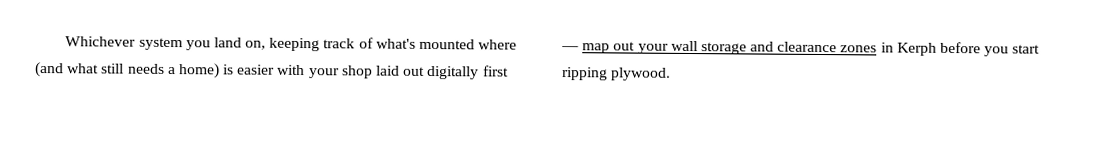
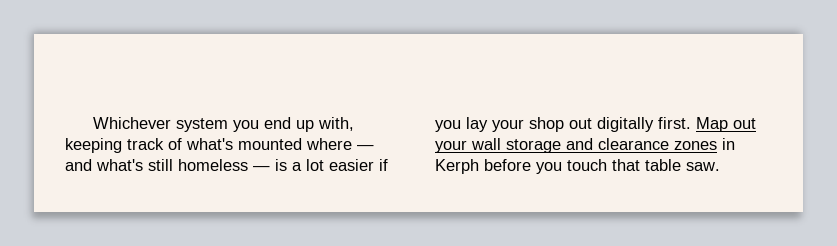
[213,37,267,50] land on, -> [264,117,355,132] end up with,
[35,61,306,79] (and what still needs a home) is easier with -> [357,145,374,150] [65,159,388,171] [435,117,488,132] — and what's still homeless — is a lot easier if you lay
[376,65,401,76] laid -> (564, 124) none
[482,65,509,77] [561,43,611,54] first — map -> [658,117,728,132] first. Map
[1012,44,1041,54] [562,67,672,81] start ripping plywood. -> [567,159,720,171] touch that table saw.

